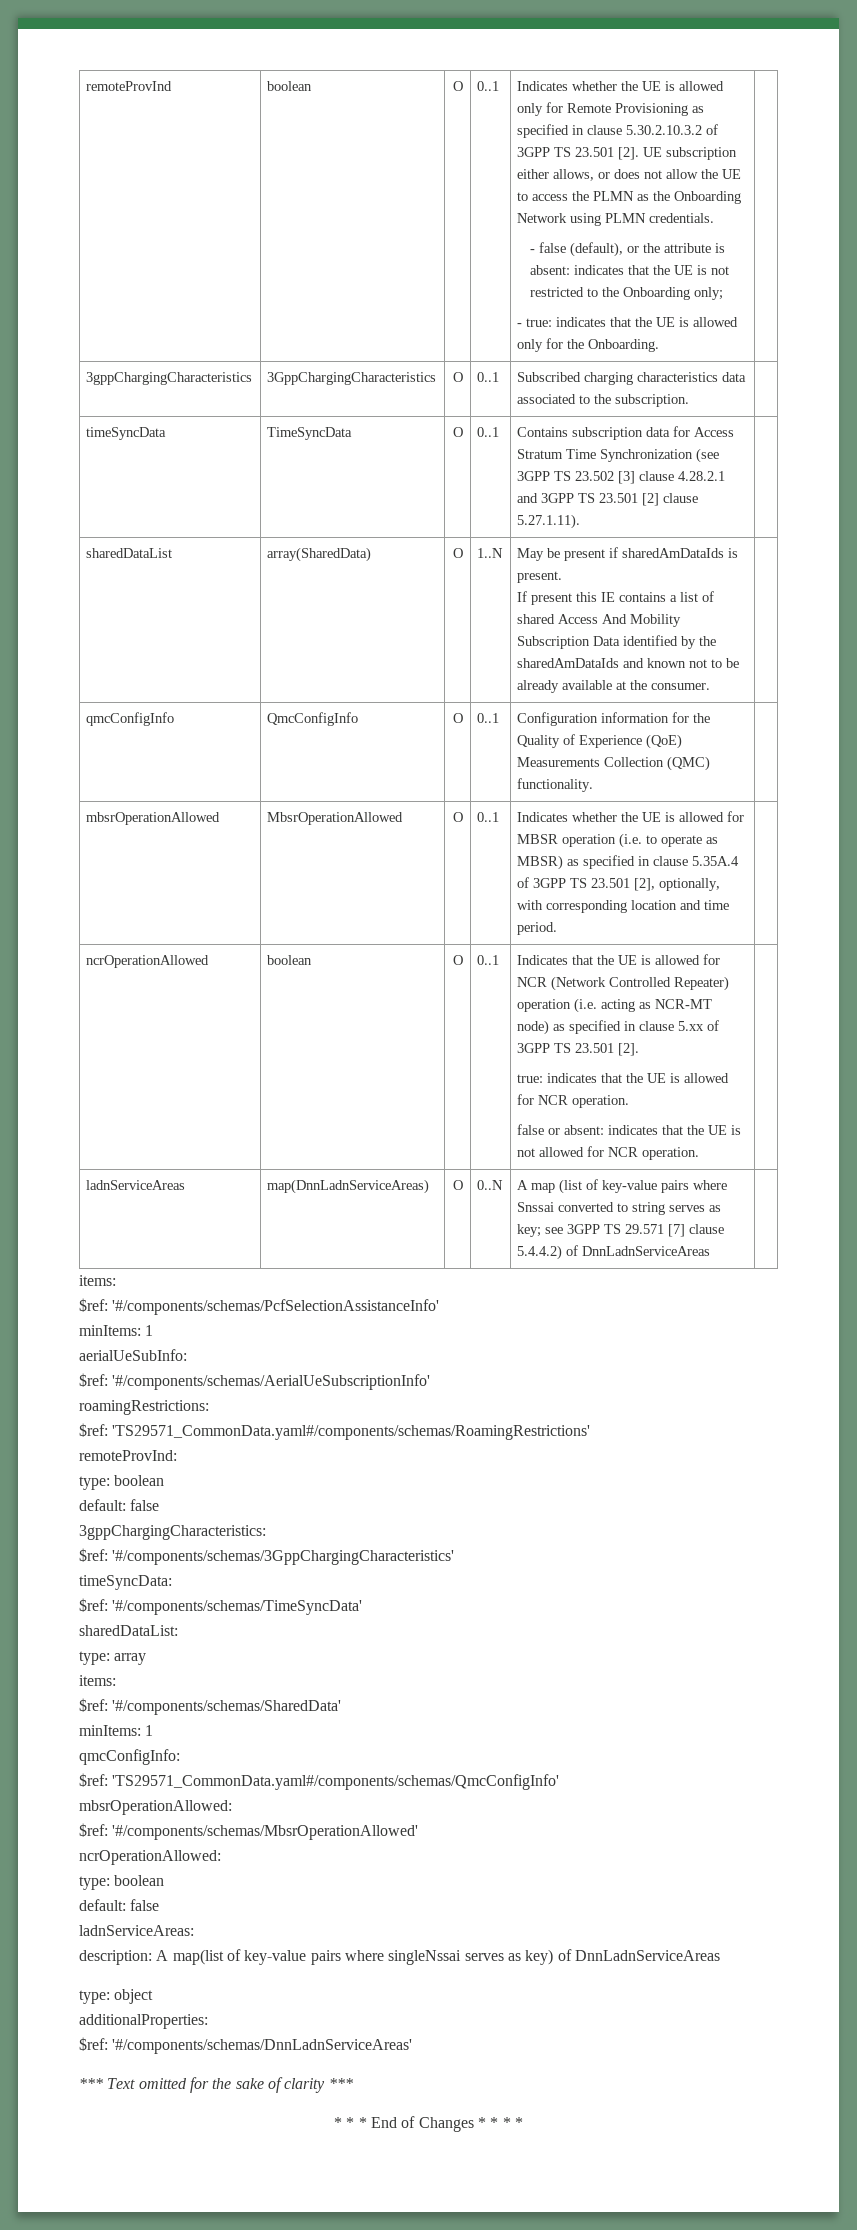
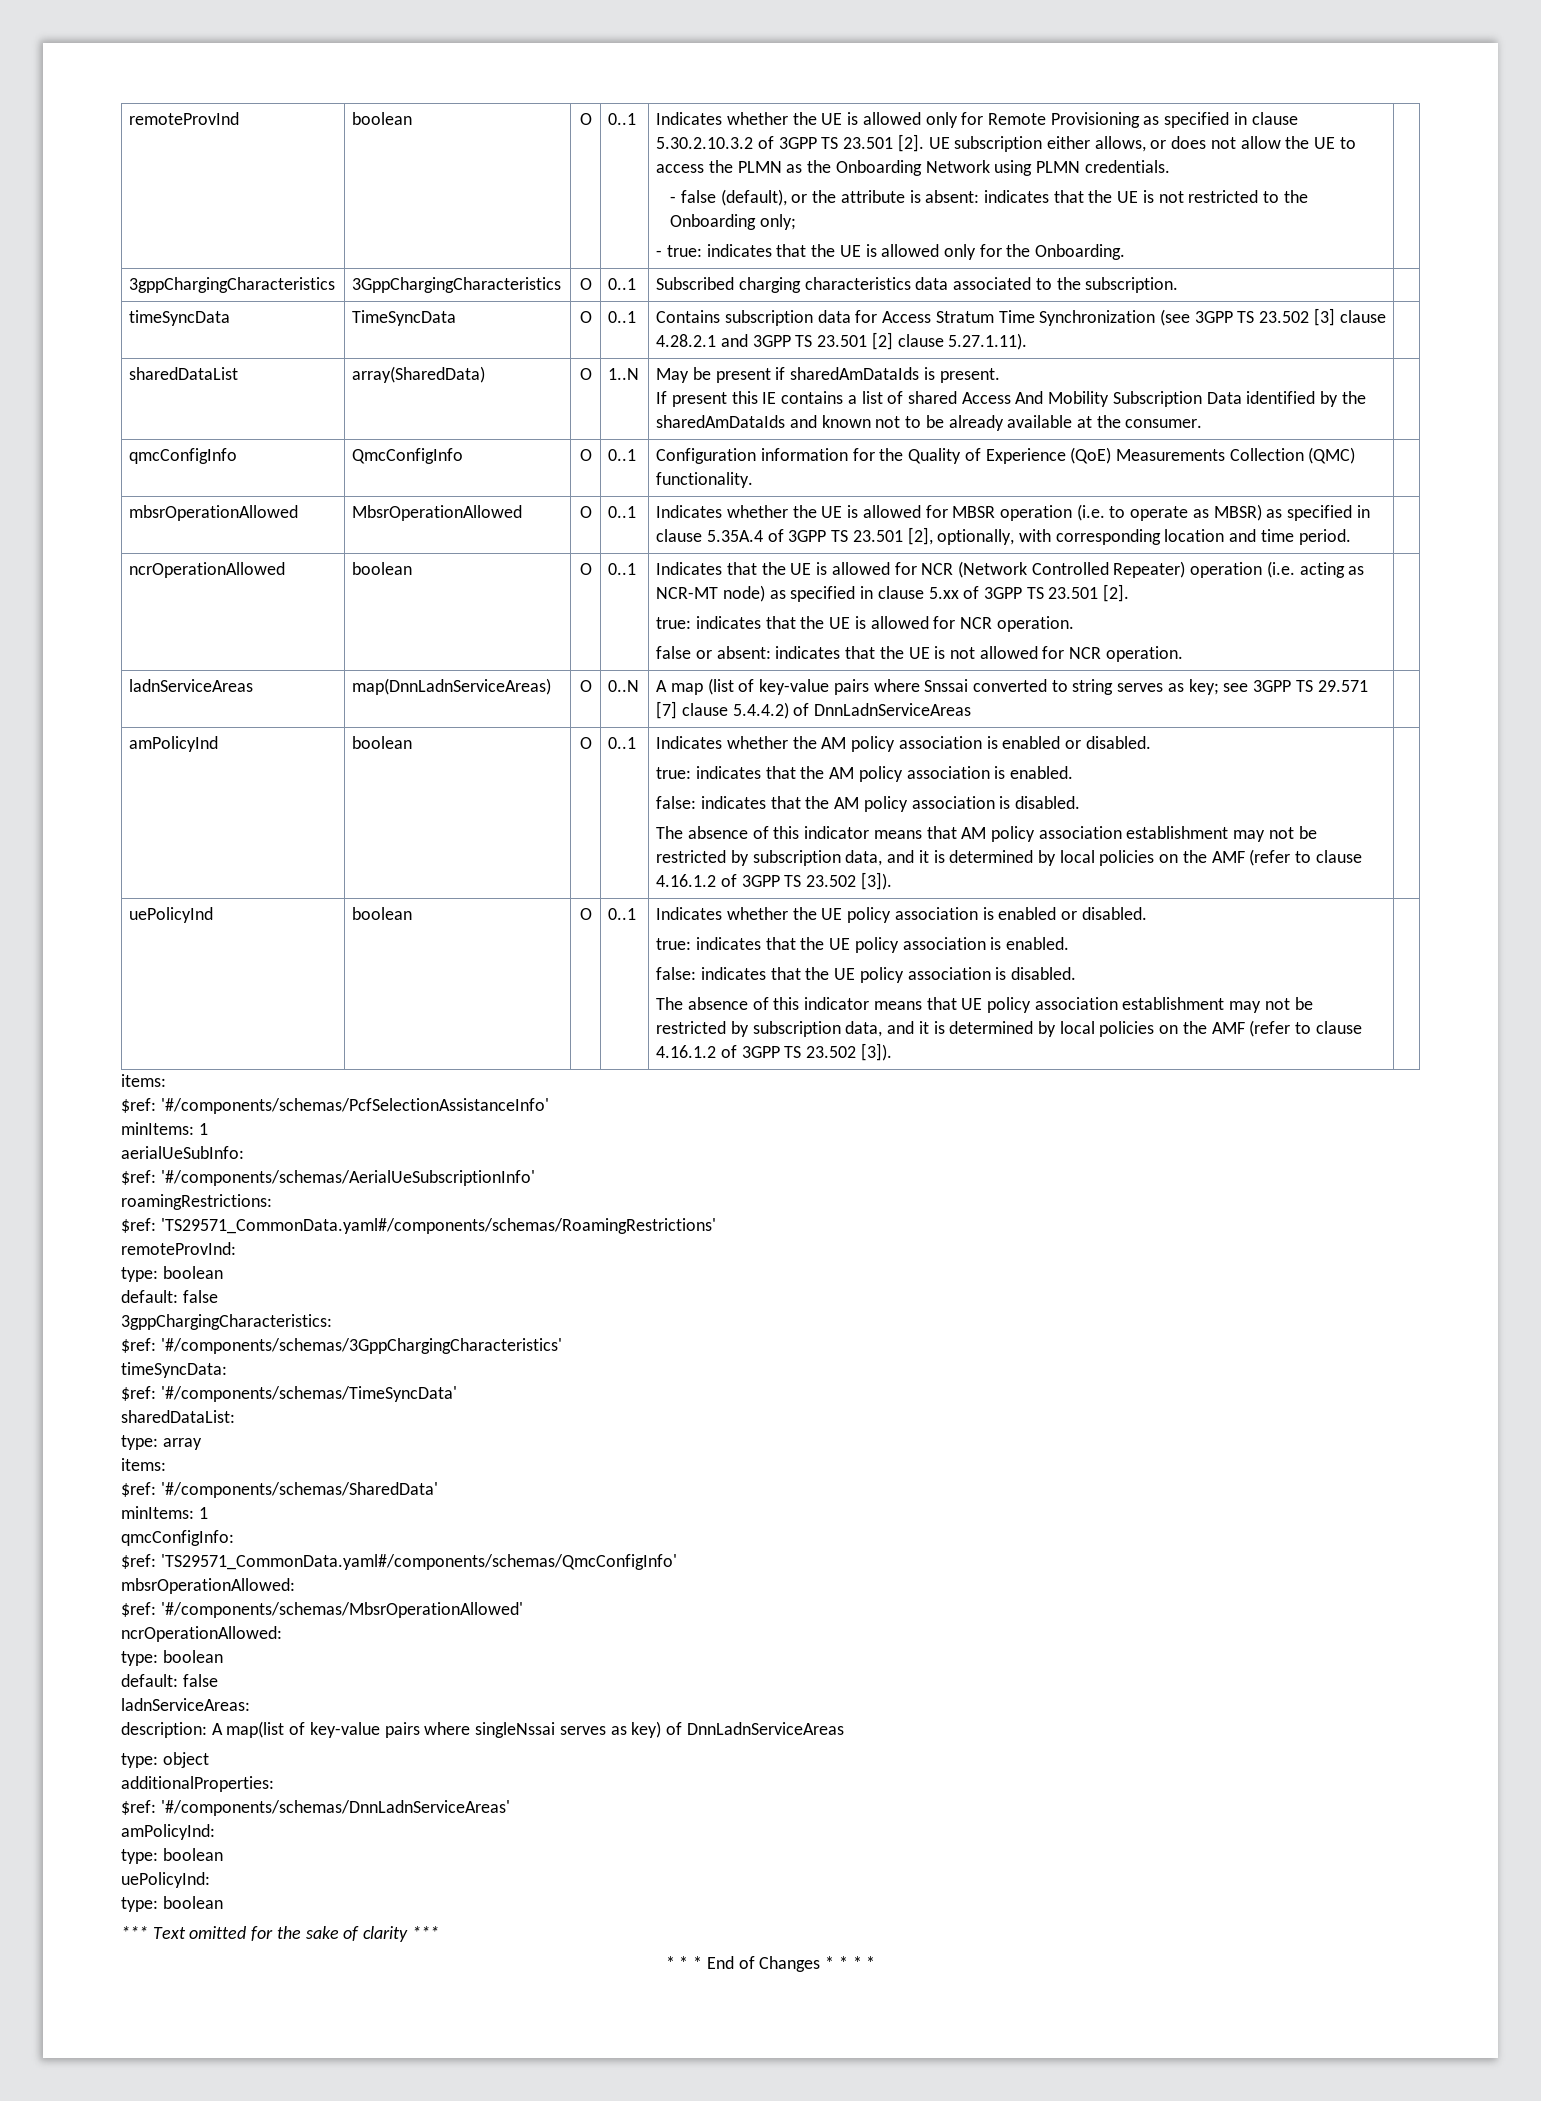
(711, 1251) none -> [129,736,219,752] [352,736,413,749] [579,737,592,749] [608,737,637,749] [656,736,1151,752] [656,766,1074,782] [656,796,1081,812] [656,826,1317,842] [656,849,1362,866] [656,872,892,890] [129,907,214,923] [352,907,413,920] [579,908,592,920] [608,908,637,920] [656,907,1147,923] [656,937,1070,953] [656,967,1077,983] [656,997,1313,1013] [656,1020,1362,1037] [656,1043,892,1061] // amPolicyInd | boolean | O | 0..1 | Indicates whether the AM policy association is enabled or disabled. // true: indicates that the AM policy association is enabled. // false: indicates that the AM policy association is disabled. // The absence of this indicator means that AM policy association establishment may not be restricted by subscription data, and it is determined by local policies on the AMF (refer to clause 4.16.1.2 of 3GPP TS 23.502 [3]). | // uePolicyInd | boolean | O | 0..1 | Indicates whether the UE policy association is enabled or disabled. // true: indicates that the UE policy association is enabled. // false: indicates that the UE policy association is disabled. // The absence of this indicator means that UE policy association establishment may not be restricted by subscription data, and it is determined by local policies on the AMF (refer to clause 4.16.1.2 of 3GPP TS 23.502 [3]). |
(413, 2046) none -> [121,1824,215,1840] [121,1848,223,1864] [121,1872,210,1888] [121,1896,223,1912] // amPolicyInd: // type: boolean // uePolicyInd: // type: boolean

